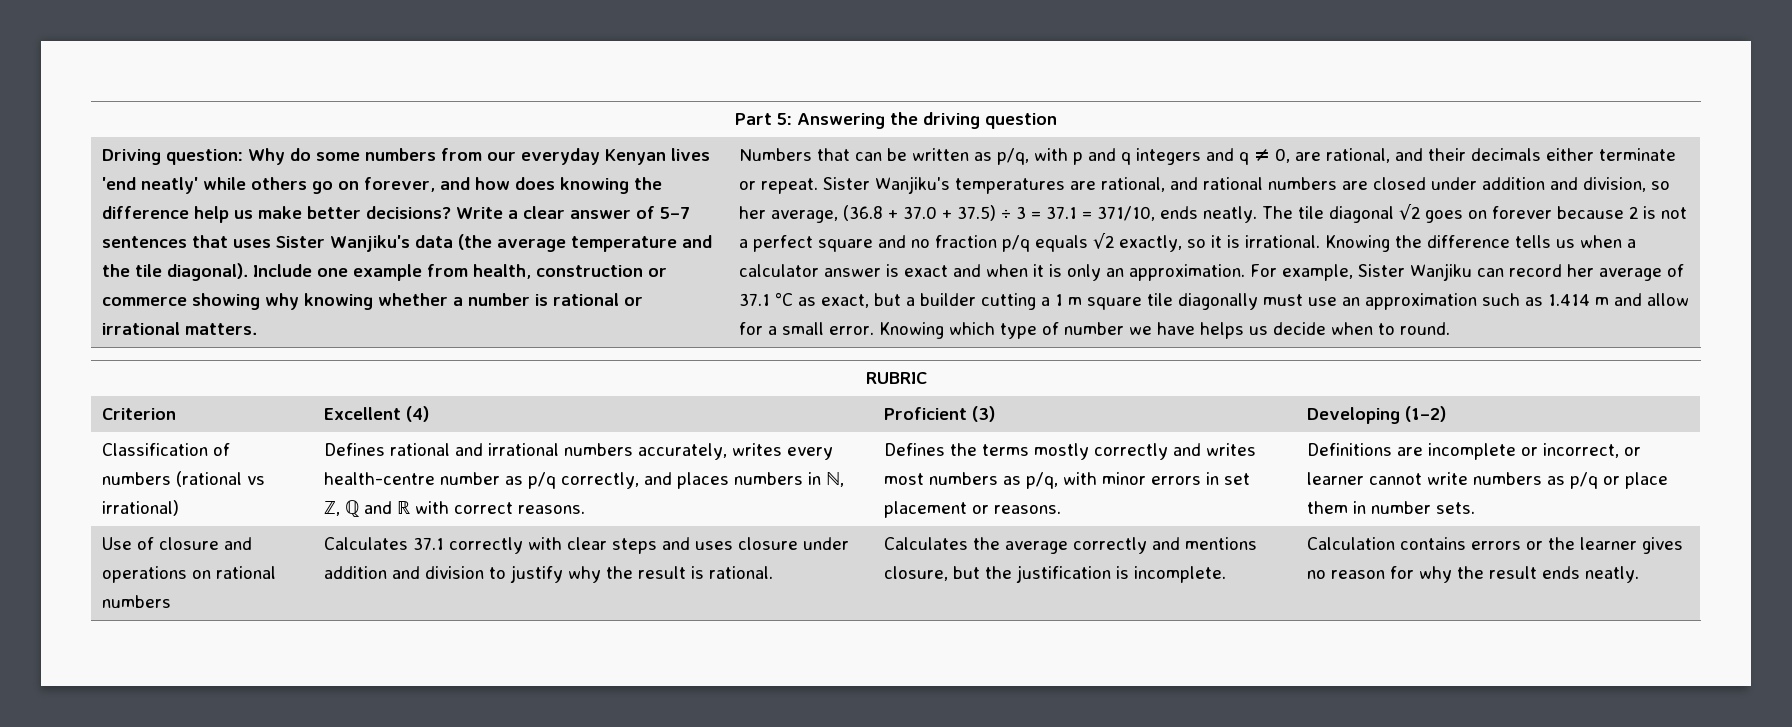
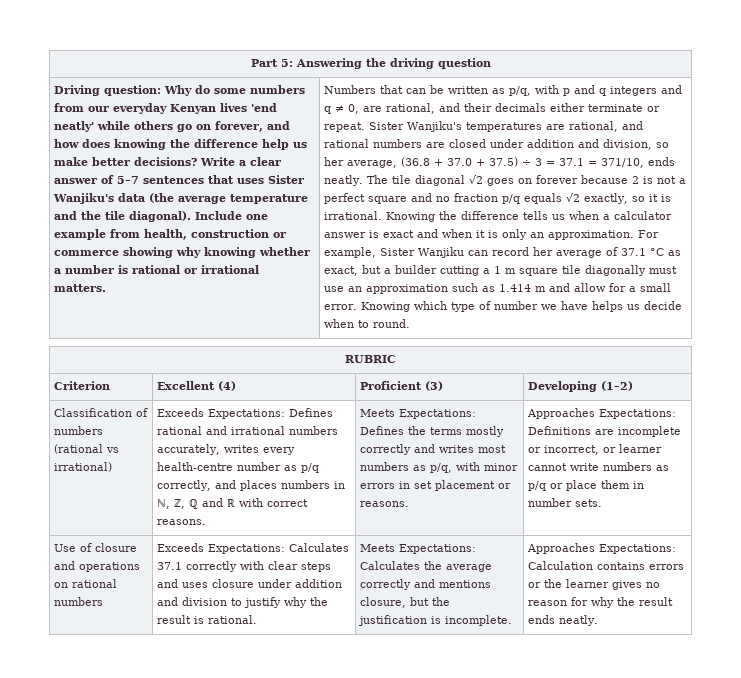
(180, 508) none -> [157,408,286,419] Exceeds Expectations:
(586, 509) none -> [360,409,477,419] Meets Expectations:
(1062, 509) none -> [527,408,677,419] Approaches Expectations:
(172, 601) none -> [157,543,286,554] Exceeds Expectations:
(774, 572) none -> [360,544,477,554] Meets Expectations:
(1227, 574) none -> [527,543,677,554] Approaches Expectations:

